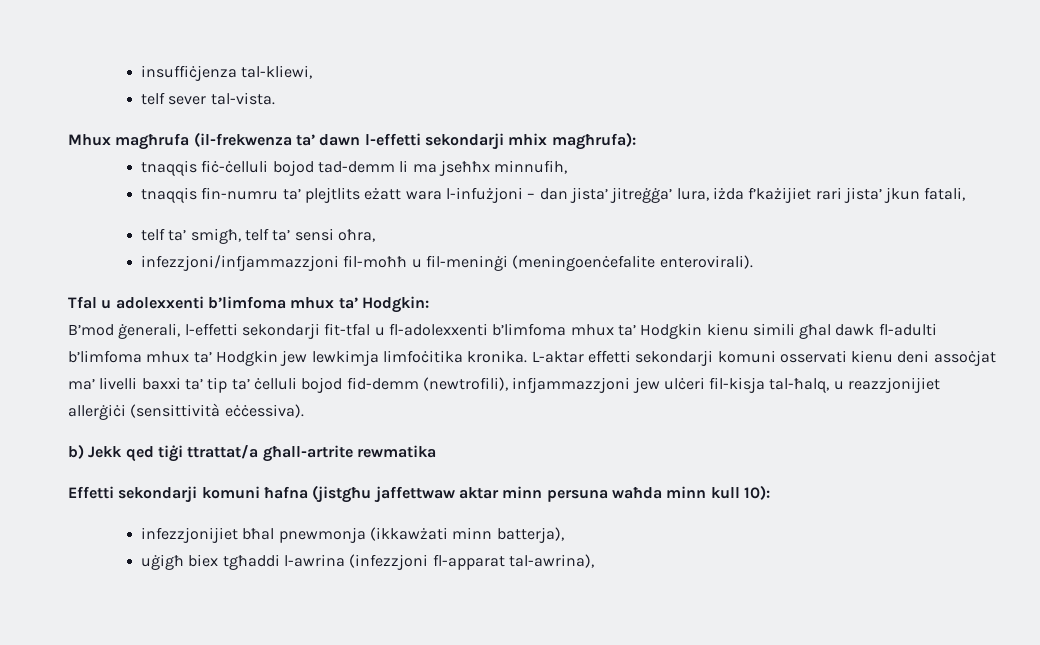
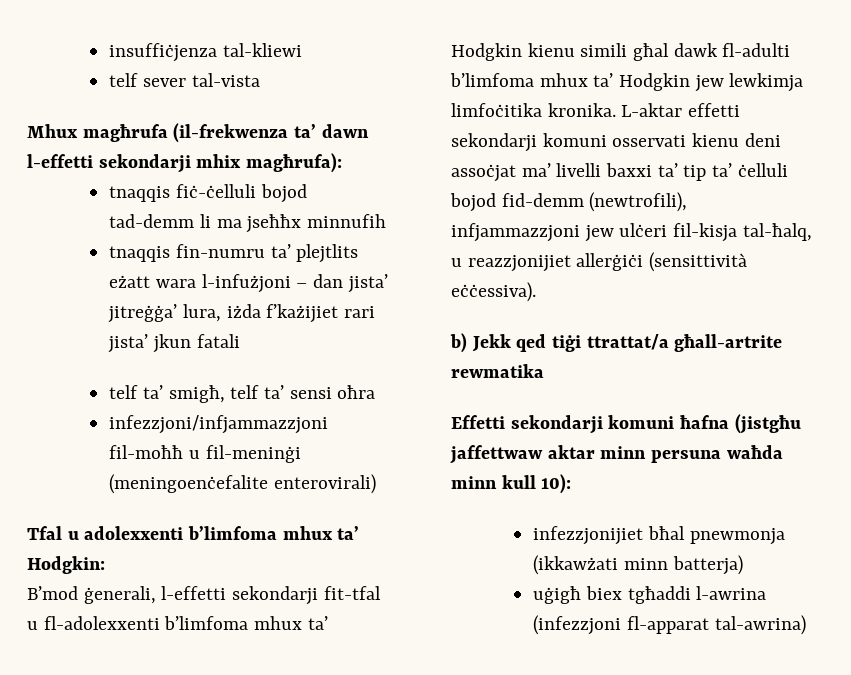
[241,65,313,79] tal-kliewi, -> [222,43,302,57] tal-kliewi
[210,92,275,105] tal-vista. -> [191,73,260,87] tal-vista
[494,160,568,174] minnufih, -> [306,214,386,228] minnufih
[924,187,966,201] fatali, -> [196,334,240,348] fatali
[337,229,375,242] oħra, -> [337,385,376,399] oħra
[659,255,753,269] enterovirali). -> [273,474,376,494] enterovirali)
[496,527,564,543] batterja), -> [672,555,743,575] batterja)
[508,554,594,568] tal-awrina), -> [714,615,806,635] tal-awrina)

